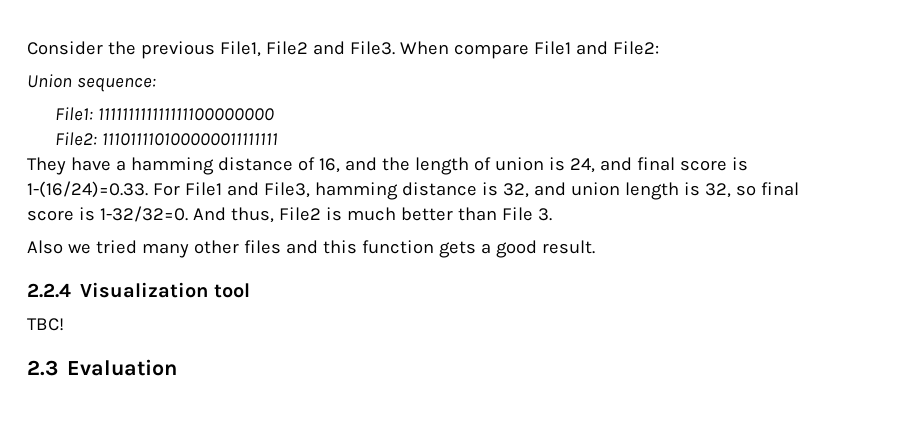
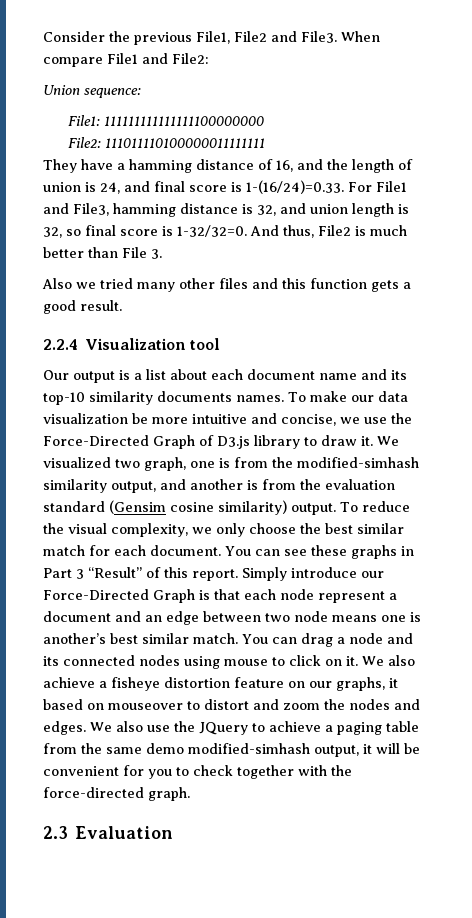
[27,318,64,331] TBC! -> [43,369,407,383] [43,391,408,405] [43,413,412,426] [43,435,399,449] [43,457,419,471] [43,479,395,493] [43,500,410,515] [43,523,404,537] [43,545,414,559] [43,567,384,581] [43,589,397,603] [43,611,421,625] [43,633,413,647] [43,655,415,669] [43,677,398,691] [43,699,420,710] [43,721,419,735] [43,743,420,757] [43,765,352,779] [43,787,190,801] Our output is a list about each document name and its top-10 similarity documents names. To make our data visualization be more intuitive and concise, we use the Force-Directed Graph of D3.js library to draw it. We visualized two graph, one is from the modified-simhash similarity output, and another is from the evaluation standard (Gensim cosine similarity) output. To reduce the visual complexity, we only choose the best similar match for each document. You can see these graphs in Part 3 “Result” of this report. Simply introduce our Force-Directed Graph is that each node represent a document and an edge between two node means one is another’s best similar match. You can drag a node and its connected nodes using mouse to click on it. We also achieve a fisheye distortion feature on our graphs, it based on mouseover to distort and zoom the nodes and edges. We also use the JQuery to achieve a paging table from the same demo modified-simhash output, it will be convenient for you to check together with the force-directed graph.

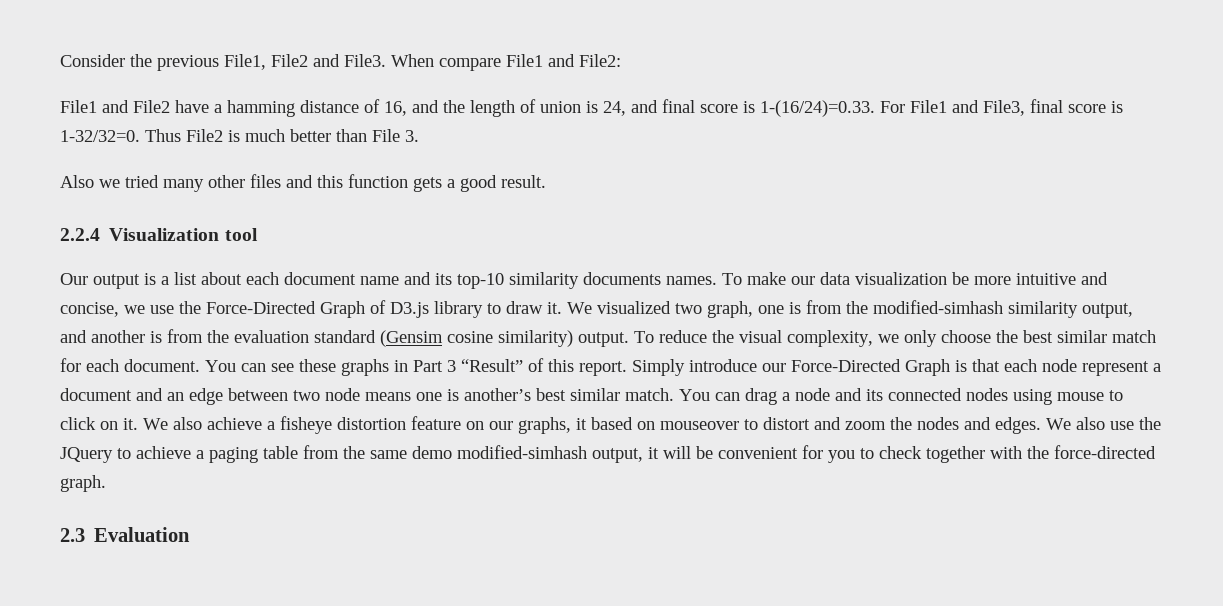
[43,85,141,98] [67,115,264,126] [67,137,265,148] [43,159,77,173] Union sequence: // File1: 111111111111111100000000 // File2: 111011110100000011111111 // They -> [60,100,170,113] File1 and File2
[113,203,409,217] [43,227,81,238] hamming distance is 32, and union length is 32, so -> (1025, 108) none
[250,225,314,238] And thus, -> [145,129,181,142] Thus

